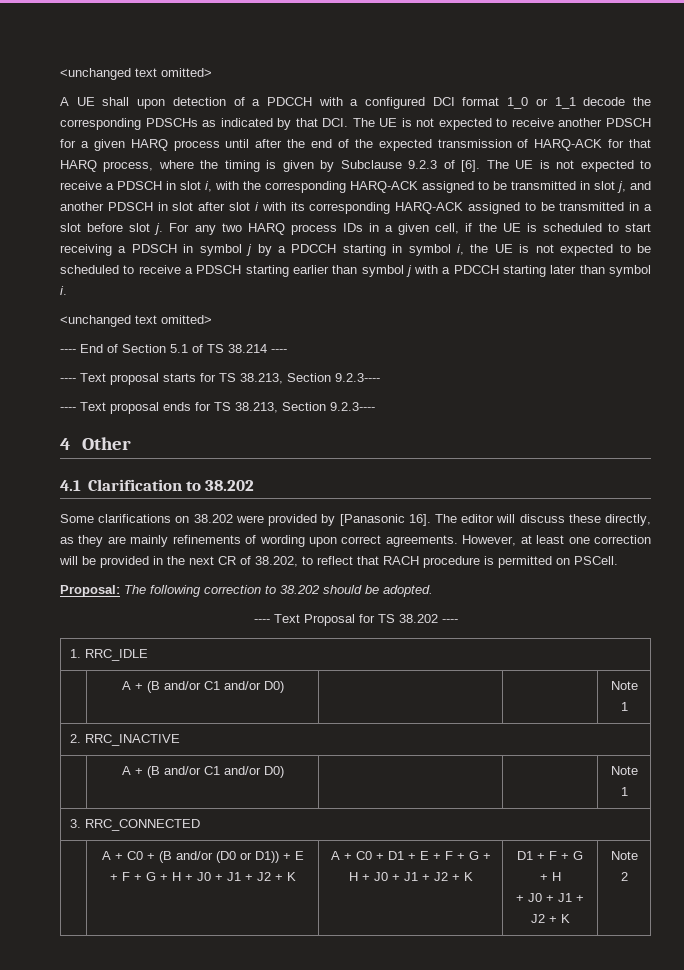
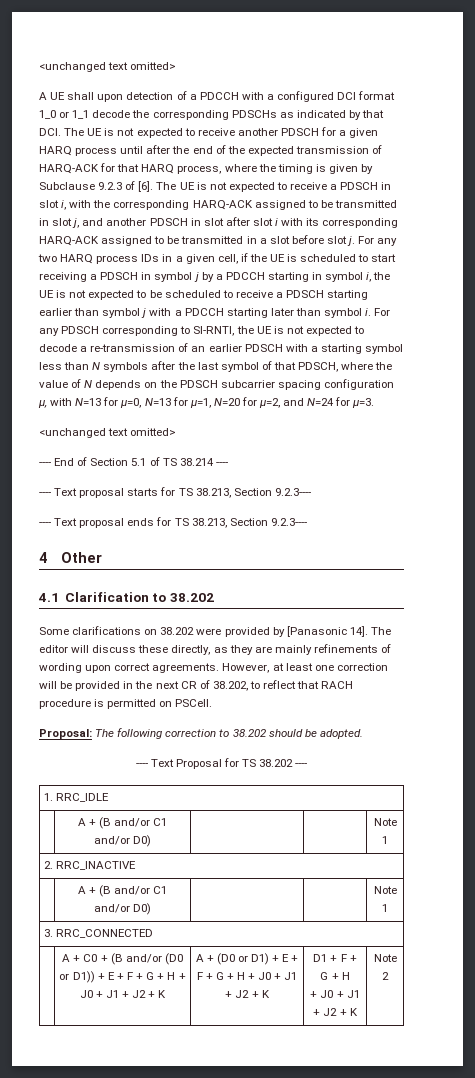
(67, 290) none -> [374,308,391,316] [39,326,365,336] [39,343,404,354] [39,361,393,372] [39,379,394,390] [38,397,375,408] For any PDSCH corresponding to SI-RNTI, the UE is not expected to decode a re-transmission of an earlier PDSCH with a starting symbol less than N symbols after the last symbol of that PDSCH, where the value of N depends on the PDSCH subcarrier spacing configuration μ, with N=13 for μ=0, N=13 for μ=1, N=20 for μ=2, and N=24 for μ=3.
[408,514,431,526] 16]. -> [349,626,368,637] 14].
[355,851,404,860] C0 + D1 -> [216,953,270,965] (D0 or D1)

